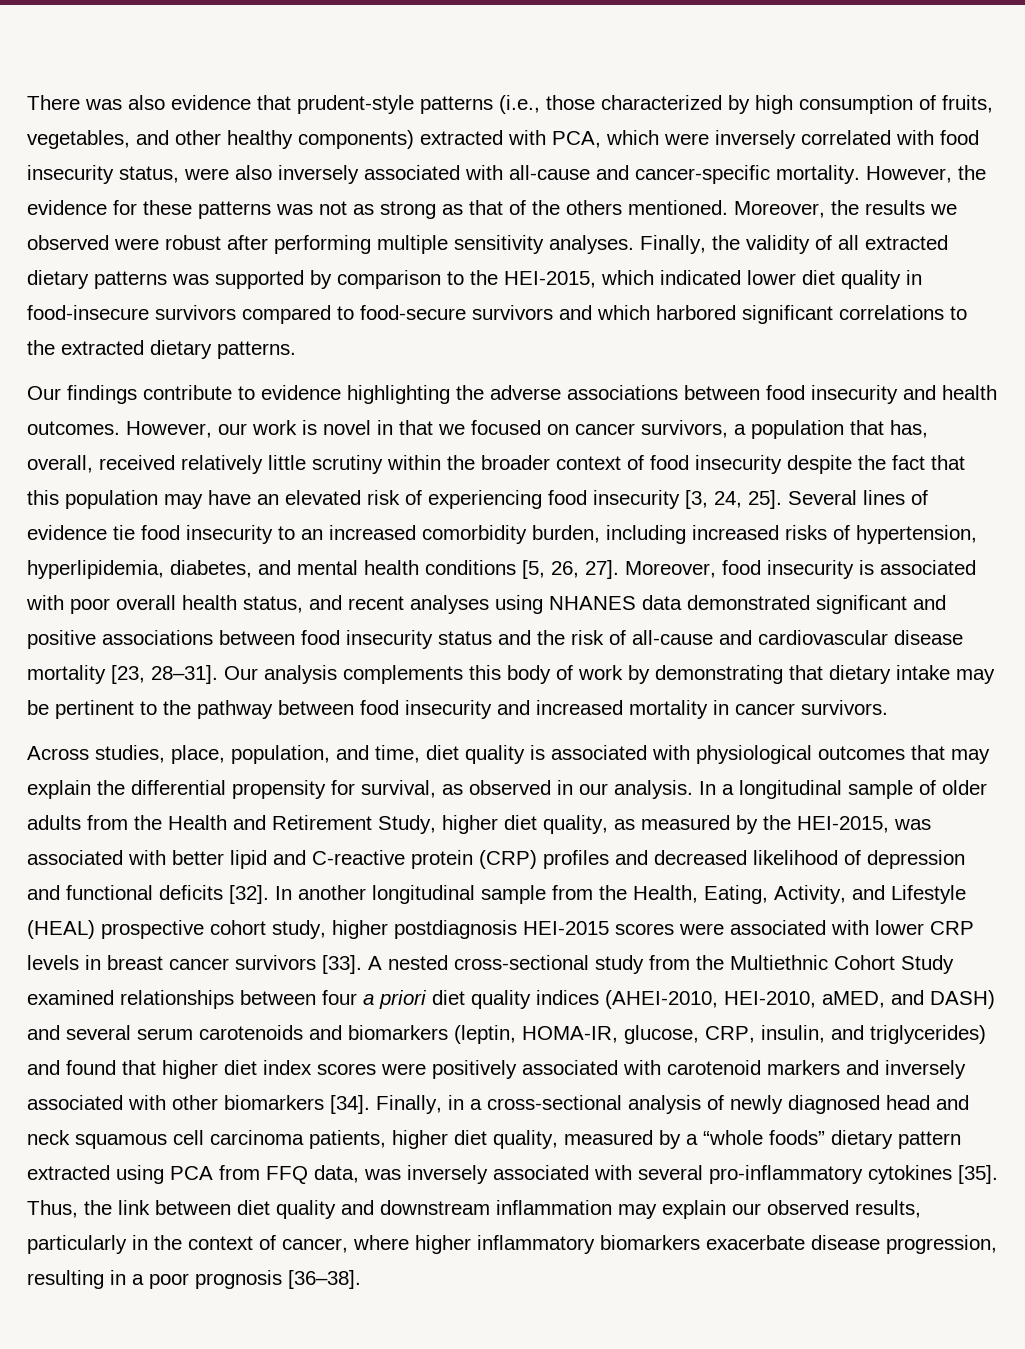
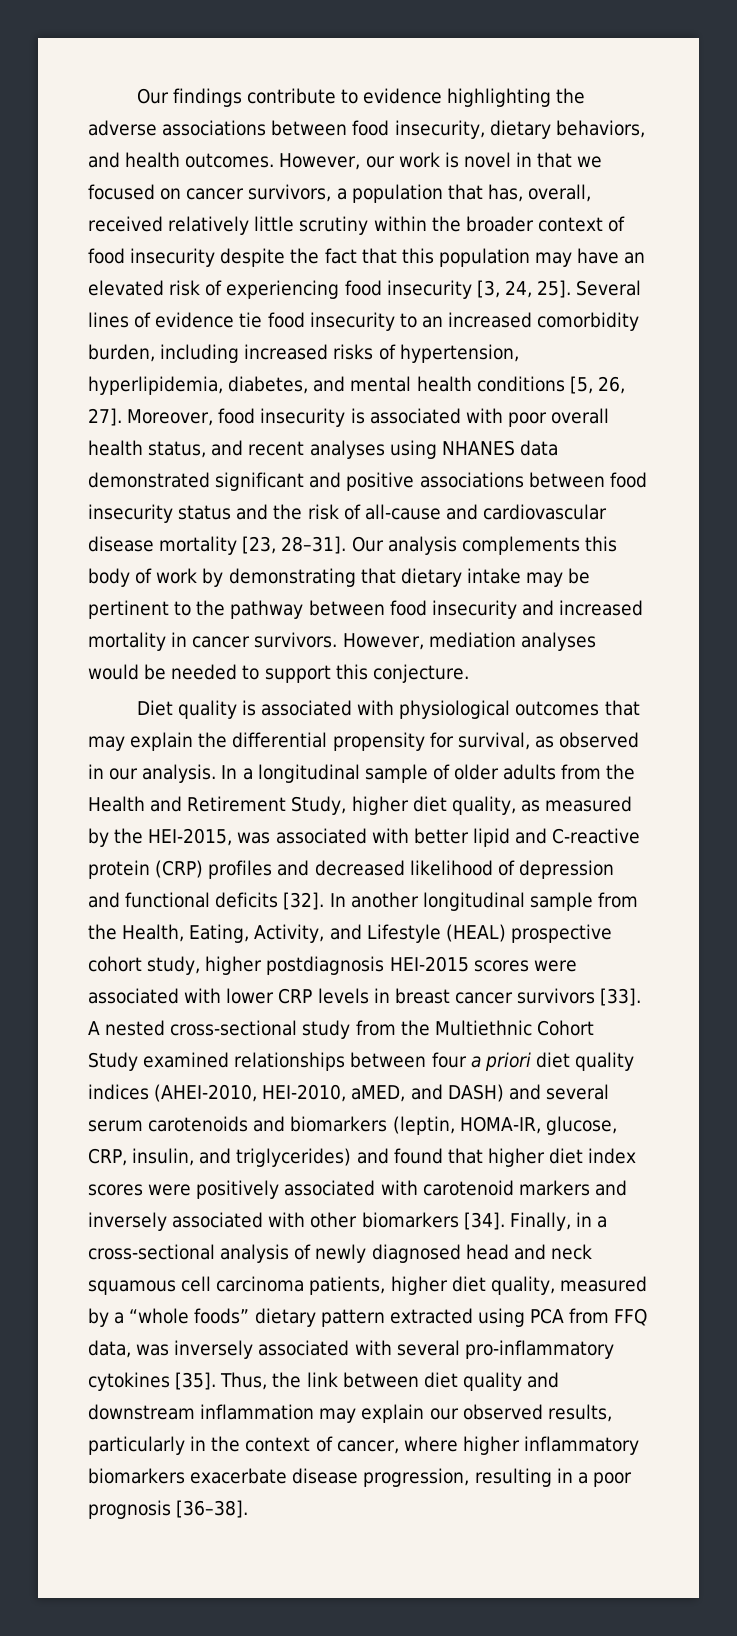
[27,95,993,114] [27,130,979,149] [27,165,986,184] [27,200,957,219] [27,235,948,254] [27,270,922,289] [27,305,967,324] [27,340,296,359] There was also evidence that prudent-style patterns (i.e., those characterized by high consumption of fruits, vegetables, and other healthy components) extracted with PCA, which were inversely correlated with food insecurity status, were also inversely associated with all-cause and cancer-specific mortality. However, the evidence for these patterns was not as strong as that of the others mentioned. Moreover, the results we observed were robust after performing multiple sensitivity analyses. Finally, the validity of all extracted dietary patterns was supported by comparison to the HEI-2015, which indicated lower diet quality in food-insecure survivors compared to food-secure survivors and which harbored significant correlations to the extracted dietary patterns. // -> (136, 96) none
[811,385,898,404] insecurity -> [394,120,645,139] insecurity, dietary behaviors,
[27,745,459,764] // Across studies, place, population, and time, diet -> [342,632,596,651] [88,664,469,683] [136,700,173,716] However, mediation analyses would be needed to support this conjecture. // Diet

